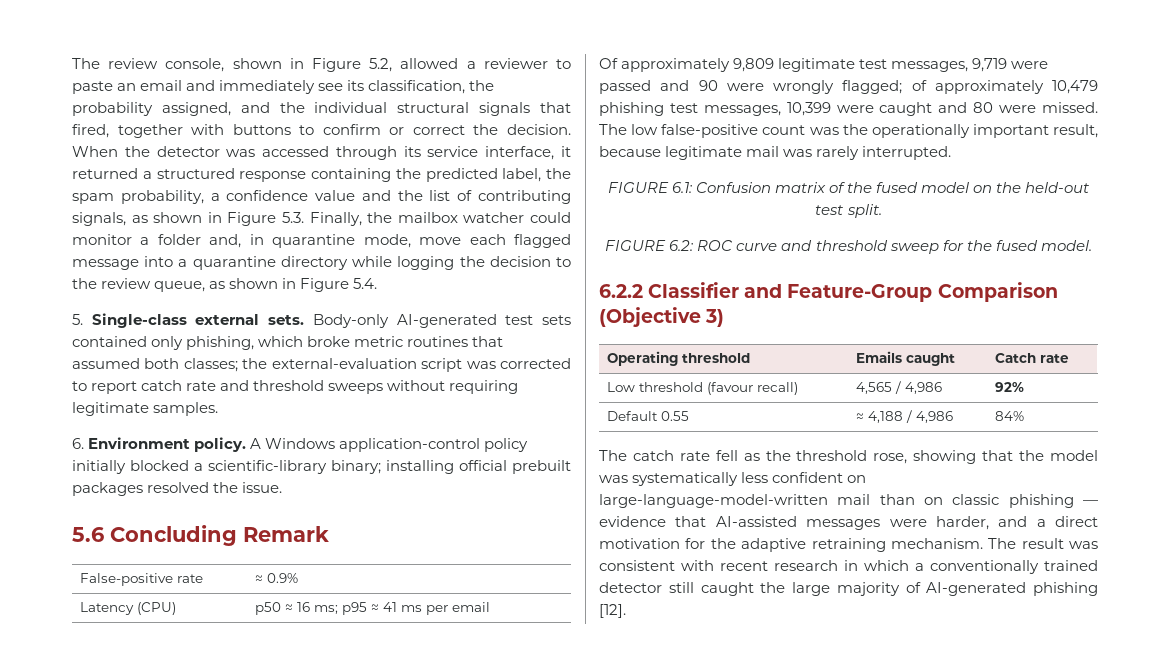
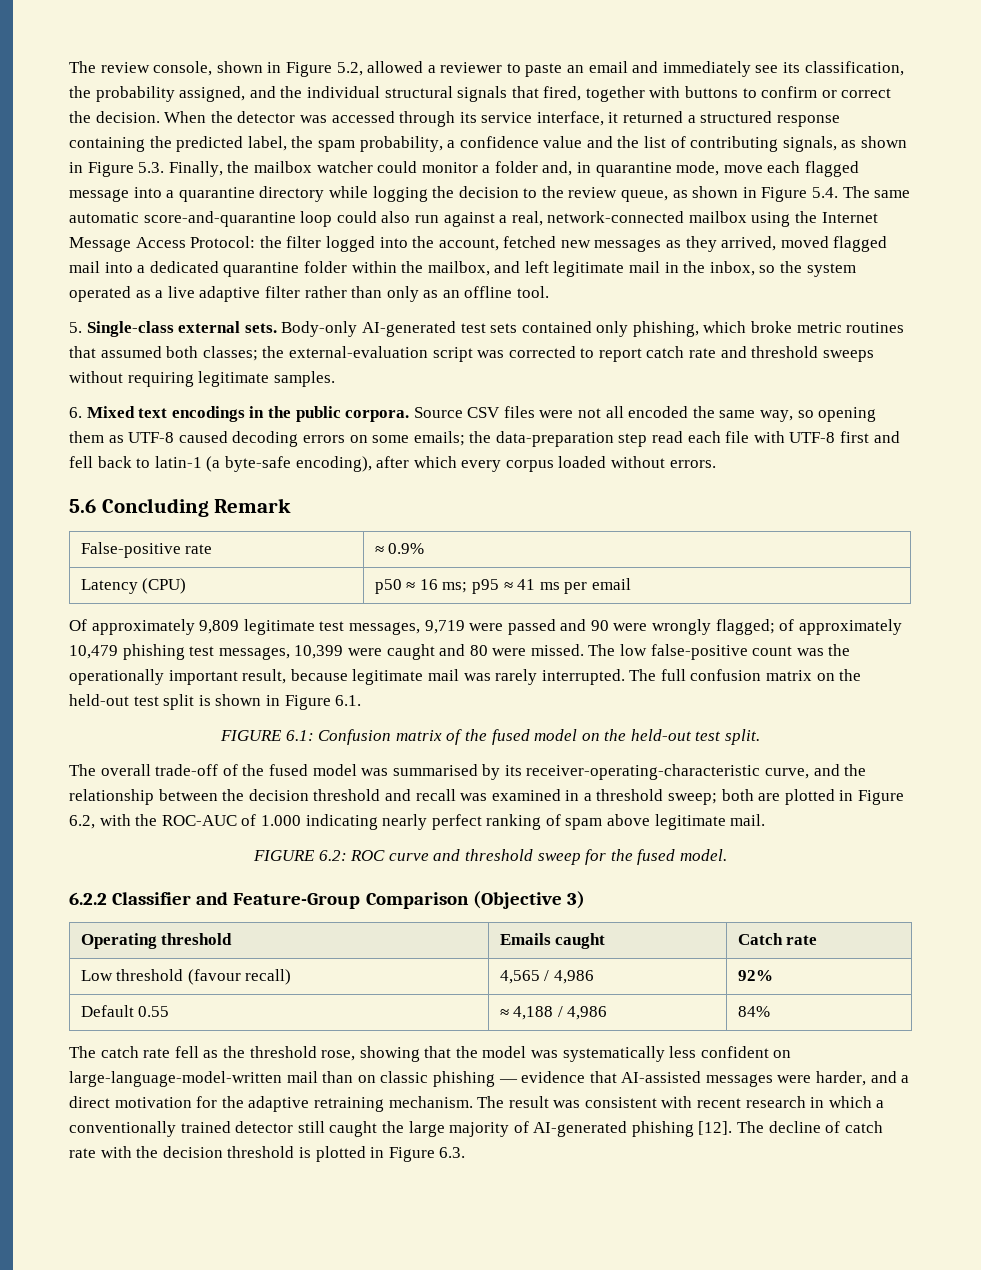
(378, 283) none -> [842,186,911,198] [69,211,878,227] [69,236,888,252] [69,261,856,277] [69,286,550,302] The same automatic score-and-quarantine loop could also run against a real, network-connected mailbox using the Internet Message Access Protocol: the filter logged into the account, fetched new messages as they arrived, moved flagged mail into a dedicated quarantine folder within the mailbox, and left legitimate mail in the inbox, so the system operated as a live adaptive filter rather than only as an offline tool.
[88,437,529,452] [72,460,571,474] [72,482,283,496] Environment policy. A Windows application-control policy initially blocked a scientific-library binary; installing official prebuilt packages resolved the issue. -> [86,406,877,422] [69,431,900,447] [69,456,716,472] Mixed text encodings in the public corpora. Source CSV files were not all encoded the same way, so opening them as UTF-8 caused decoding errors on some emails; the data-preparation step read each file with UTF-8 first and fell back to latin-1 (a byte-safe encoding), after which every corpus loaded without errors.
(952, 153) none -> [629,669,862,681] [69,694,362,710] The full confusion matrix on the held-out test split is shown in Figure 6.1.
(882, 211) none -> [69,764,867,780] [69,789,905,805] [69,814,766,830] // The overall trade-off of the fused model was summarised by its receiver-operating-characteristic curve, and the relationship between the decision threshold and recall was examined in a threshold sweep; both are plotted in Figure 6.2, with the ROC-AUC of 1.000 indicating nearly perfect ranking of spam above legitimate mail.
(626, 611) none -> [737,1121,883,1133] [69,1146,466,1162] The decline of catch rate with the decision threshold is plotted in Figure 6.3.

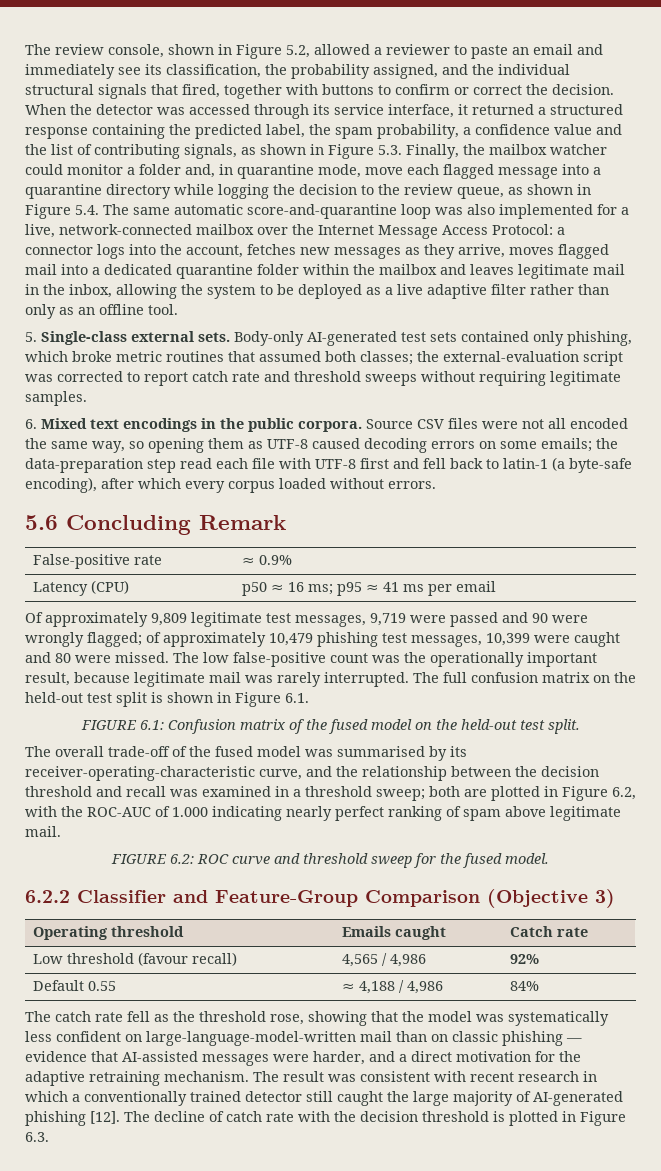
[336,211,543,227] could also run against a real, -> [435,204,629,219] [25,224,55,238] was also implemented for a live,
[751,212,791,227] using -> [257,227,288,235] over
[259,236,375,252] the filter logged -> [557,227,565,235] [25,244,125,259] a connector logs
[503,236,557,248] fetched -> [247,244,296,255] fetches
[721,236,829,251] arrived, moved -> [458,244,554,258] arrive, moves
[427,261,549,276] mailbox, and left -> [379,264,514,275] mailbox and leaves
[759,265,776,273] so -> [116,284,177,299] allowing
[69,286,131,302] operated -> [260,284,362,299] to be deployed

